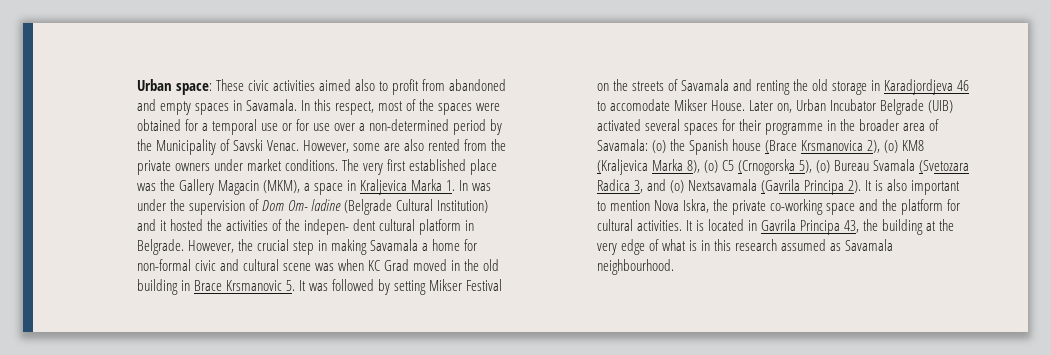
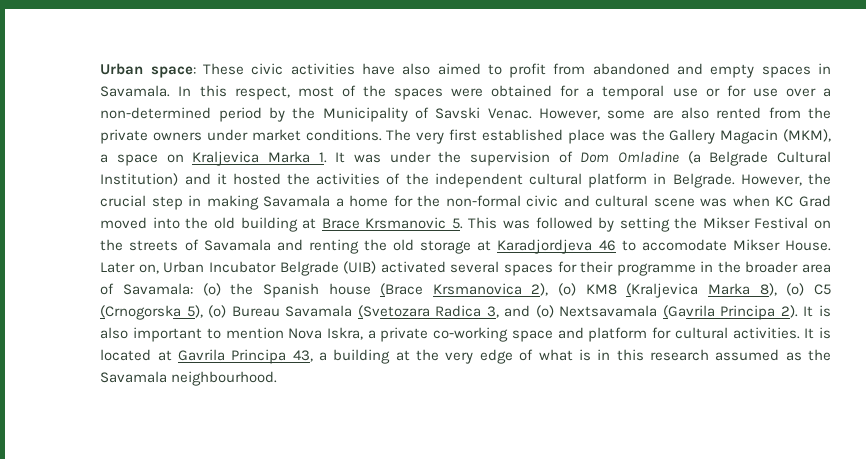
[318,79,375,91] aimed also -> [361,63,481,75] have also aimed
[346,180,356,191] in -> [166,154,184,163] on
[459,180,469,191] In -> [335,152,346,163] It
[287,199,392,215] Om- ladine (Belgrade -> [617,151,769,166] Omladine (a Belgrade
[303,219,377,235] indepen- dent -> [434,173,523,188] independent
(478, 245) none -> [417,195,441,207] the
[451,260,461,271] in -> [152,217,180,229] into
[180,280,190,291] in -> [302,218,317,229] at
[298,280,306,291] It -> [468,217,498,229] This
(427, 287) none -> [674,217,698,229] the
[871,80,881,91] in -> [477,240,492,251] at
[873,159,916,171] Svamala -> [285,305,353,317] Savamala
[712,199,728,211] the -> [367,330,376,339] a
[882,199,898,211] the -> (584, 333) none
[747,220,757,231] in -> [157,350,172,361] at
[863,219,879,231] the -> [319,352,328,361] a
(842, 247) none -> [807,349,831,361] the

